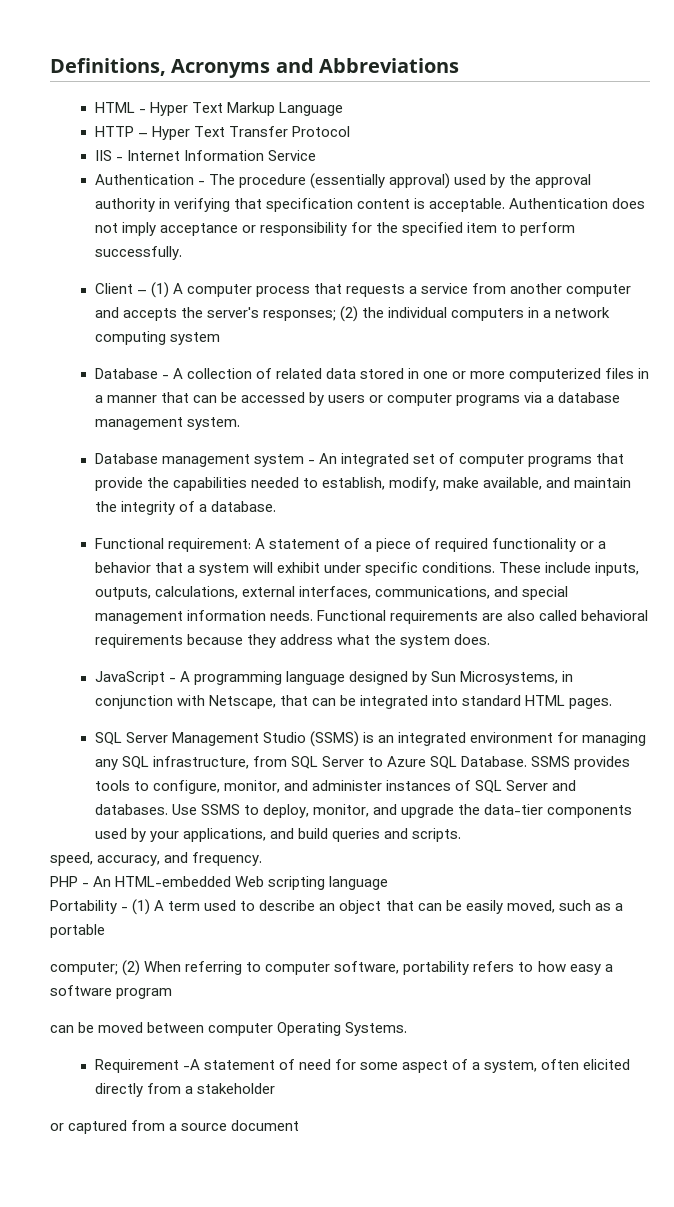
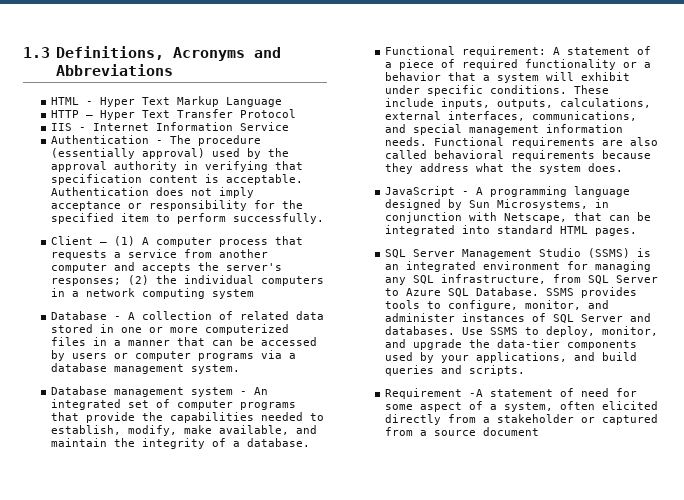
(50, 67) none -> [23,47,50,58] 1.3
[50,852,263,866] [50,876,389,890] [50,899,623,915] [50,924,105,938] [50,960,613,976] [50,985,173,999] [50,1022,408,1036] // speed, accuracy, and frequency. // PHP - An HTML-embedded Web scripting language // Portability - (1) A term used to describe an object that can be easily moved, such as a portable // computer; (2) When referring to computer software, portability refers to how easy a software program // can be moved between computer Operating Systems. -> (525, 370) none
(275, 1088) // -> (574, 418) none

